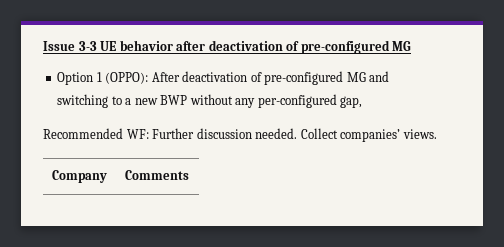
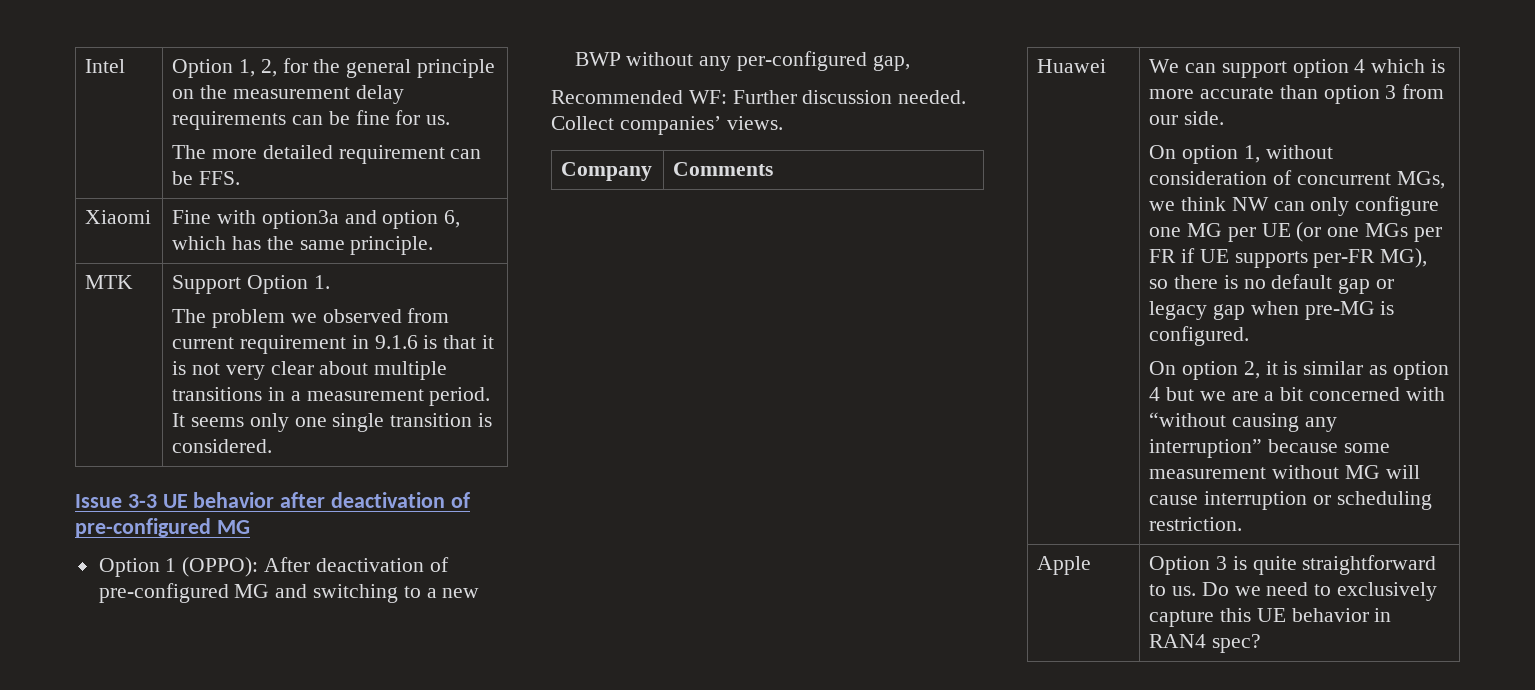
(43, 46) none -> [85,59,126,73] [172,58,496,78] [172,85,404,104] [172,110,451,130] [172,145,482,164] [172,171,240,185] [85,210,152,224] [172,210,461,229] [172,236,434,255] [85,275,134,289] [172,275,330,294] [172,308,450,328] [172,335,495,354] [172,361,448,380] [172,387,491,406] [172,413,493,432] [172,439,273,453] Intel | Option 1, 2, for the general principle on the measurement delay requirements can be fine for us. // The more detailed requirement can be FFS. // Xiaomi | Fine with option3a and option 6, which has the same principle. // MTK | Support Option 1. // The problem we observed from current requirement in 9.1.6 is that it is not very clear about multiple transitions in a measurement period. It seems only one single transition is considered. //
(189, 175) none -> [1037,59,1107,73] [1149,59,1446,78] [1149,84,1445,104] [1149,111,1224,125] [1149,145,1333,164] [1149,170,1445,189] [1149,196,1440,216] [1149,222,1442,242] [1149,248,1428,268] [1149,274,1395,294] [1149,301,1395,320] [1149,326,1250,346] [1149,361,1449,380] [1149,387,1445,401] [1149,412,1337,432] [1149,439,1390,458] [1149,465,1420,479] [1149,491,1432,510] [1149,517,1243,531] [1037,556,1092,575] [1149,555,1437,575] [1149,582,1438,601] [1149,608,1392,627] [1149,634,1261,653] // Huawei | We can support option 4 which is more accurate than option 3 from our side. // On option 1, without consideration of concurrent MGs, we think NW can only configure one MG per UE (or one MGs per FR if UE supports per-FR MG), so there is no default gap or legacy gap when pre-MG is configured. // On option 2, it is similar as option 4 but we are a bit concerned with “without causing any interruption” because some measurement without MG will cause interruption or scheduling restriction. // Apple | Option 3 is quite straightforward to us. Do we need to exclusively capture this UE behavior in RAN4 spec?

